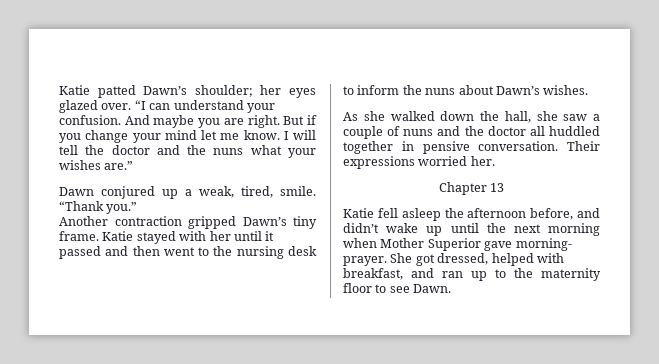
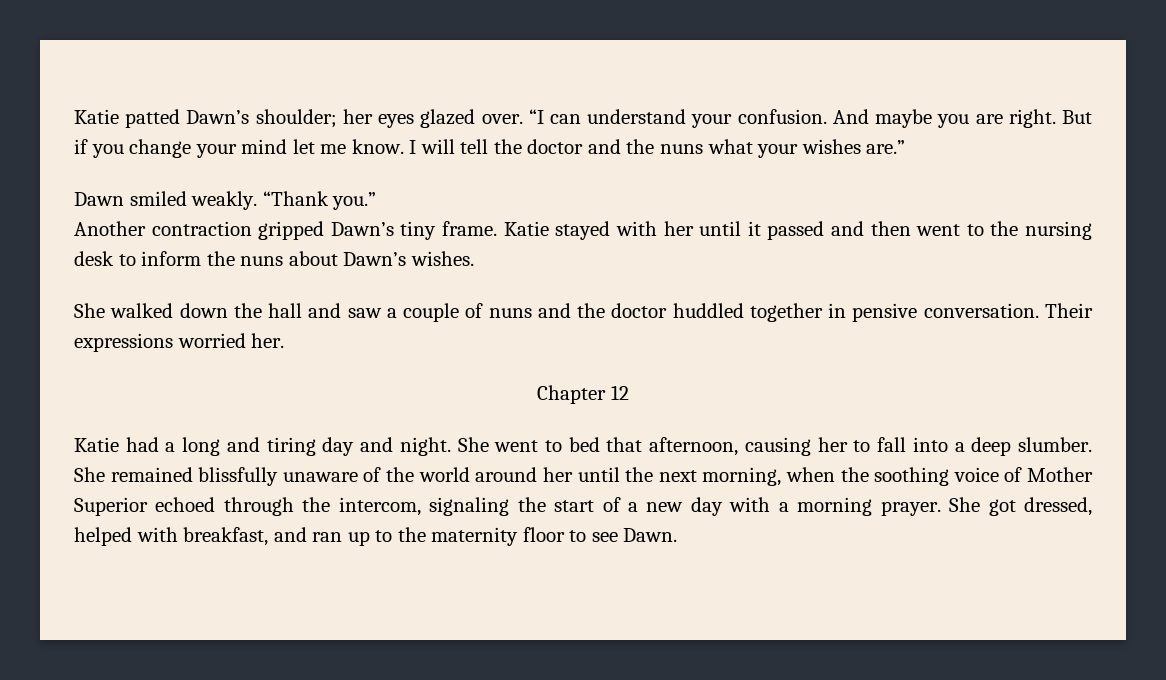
[101,186,316,199] conjured up a weak, tired, smile. -> [129,191,258,210] smiled weakly.
[343,111,385,121] As she -> [74,303,105,318] She
[504,111,558,123] hall, she -> [268,303,342,318] hall and
[529,126,545,136] all -> (668, 310) none
[490,183,505,192] [343,208,600,221] [343,223,600,236] [343,238,572,251] 13 // Katie fell asleep the afternoon before, and didn’t wake up until the next morning when Mother Superior gave morning- -> [610,385,629,400] [74,437,1093,456] [74,467,1093,486] [74,497,873,516] 12 // Katie had a long and tiring day and night. She went to bed that afternoon, causing her to fall into a deep slumber. She remained blissfully unaware of the world around her until the next morning, when the soothing voice of Mother Superior echoed through the intercom, signaling the start of a new day with a morning

